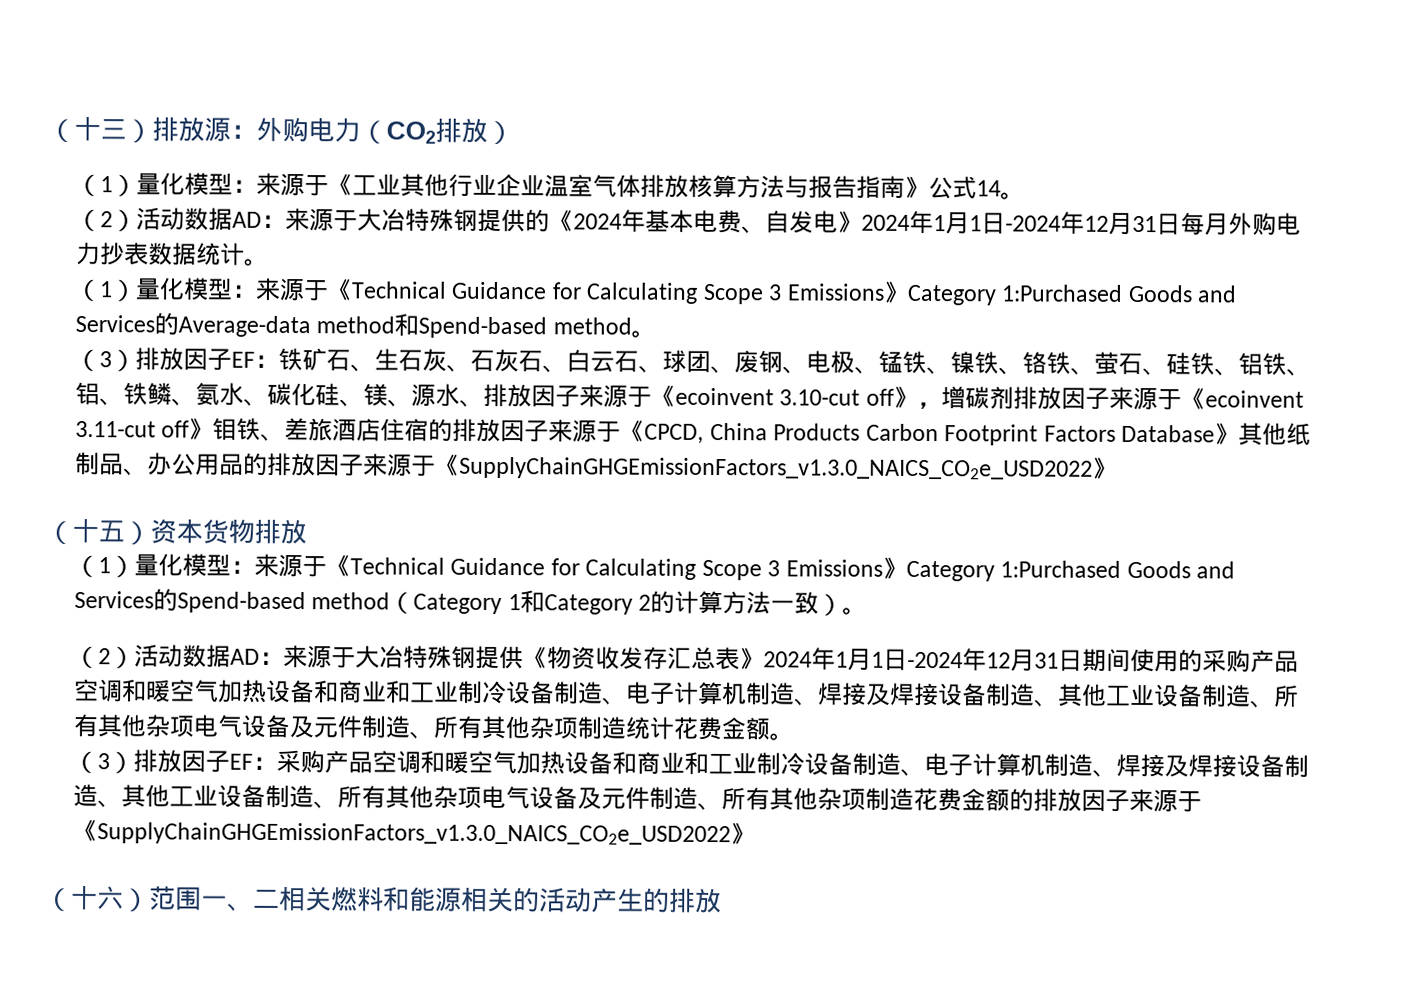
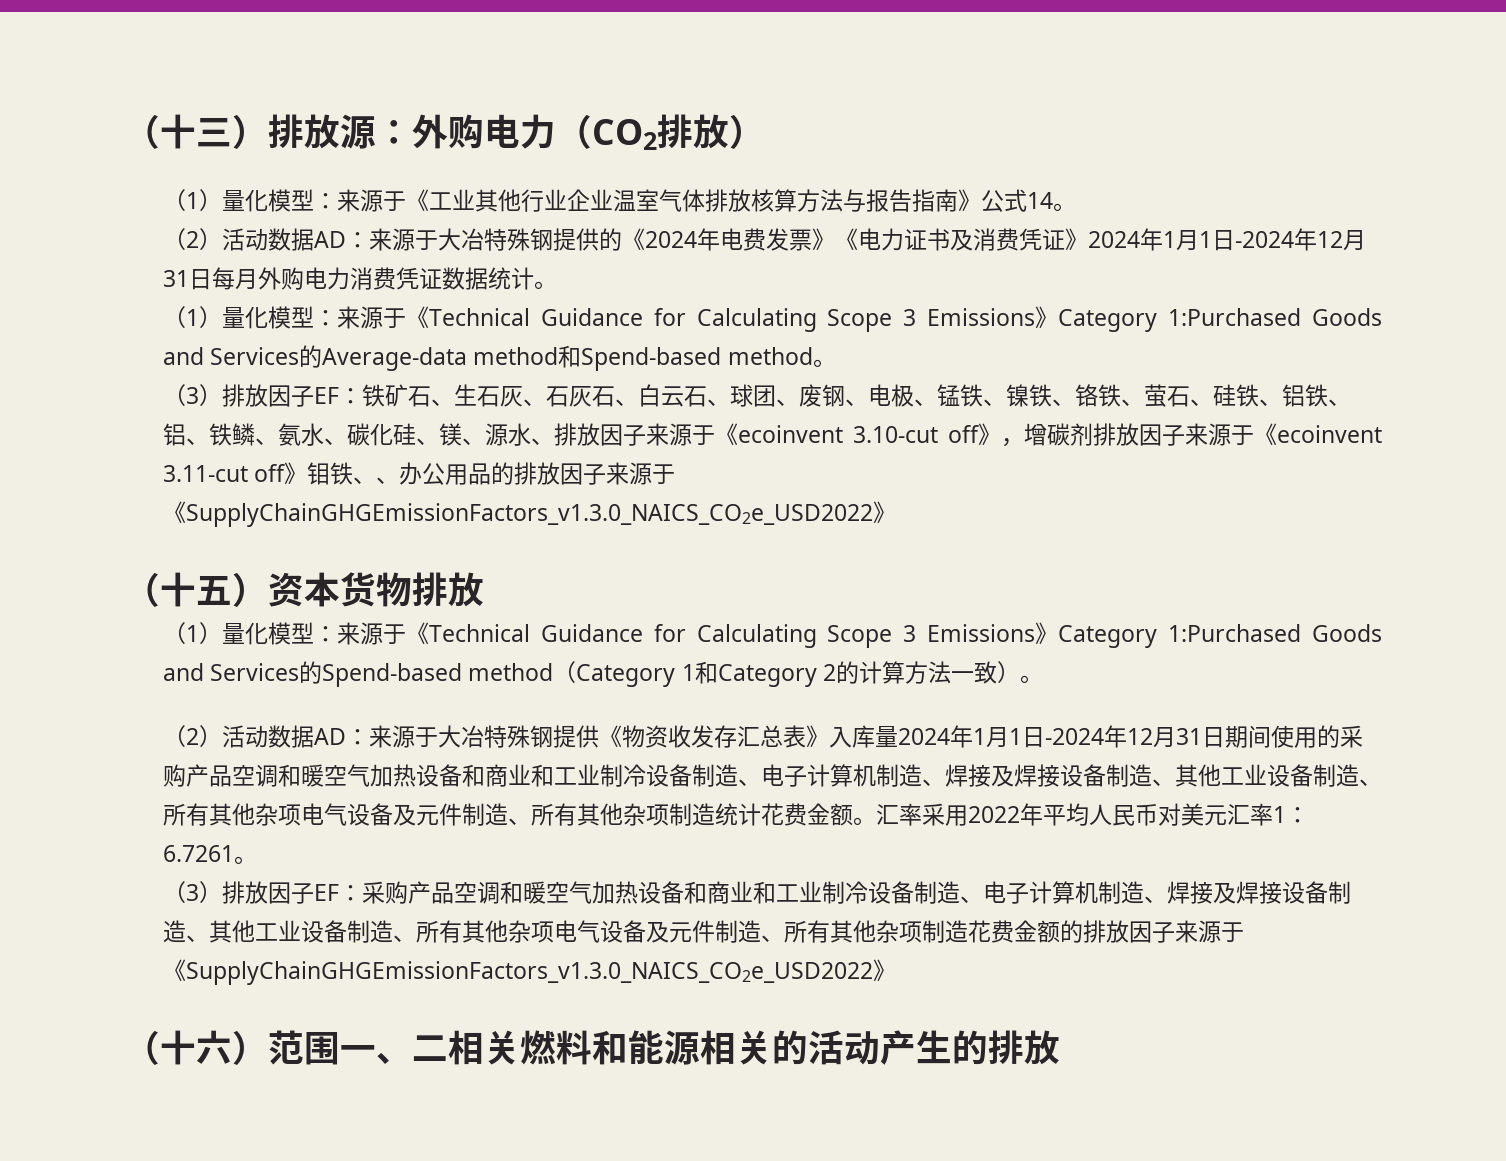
[644,209,838,234] 基本电费、自发电 -> [719,228,1065,251] 电费发票》《电力证书及消费凭证
[99,242,149,266] 抄表 -> [349,267,442,290] 消费凭证
[284,417,1312,446] [74,451,124,476] 差旅酒店住宿的排放因子来源于《CPCD, China Products Carbon Footprint Factors Database》其他纸制品 -> (377, 480) none
(764, 658) none -> [828,725,898,748] 入库量
(794, 737) none -> [875,803,1309,826] [162,845,257,864] 汇率采用2022年平均人民币对美元汇率1：6.7261。

